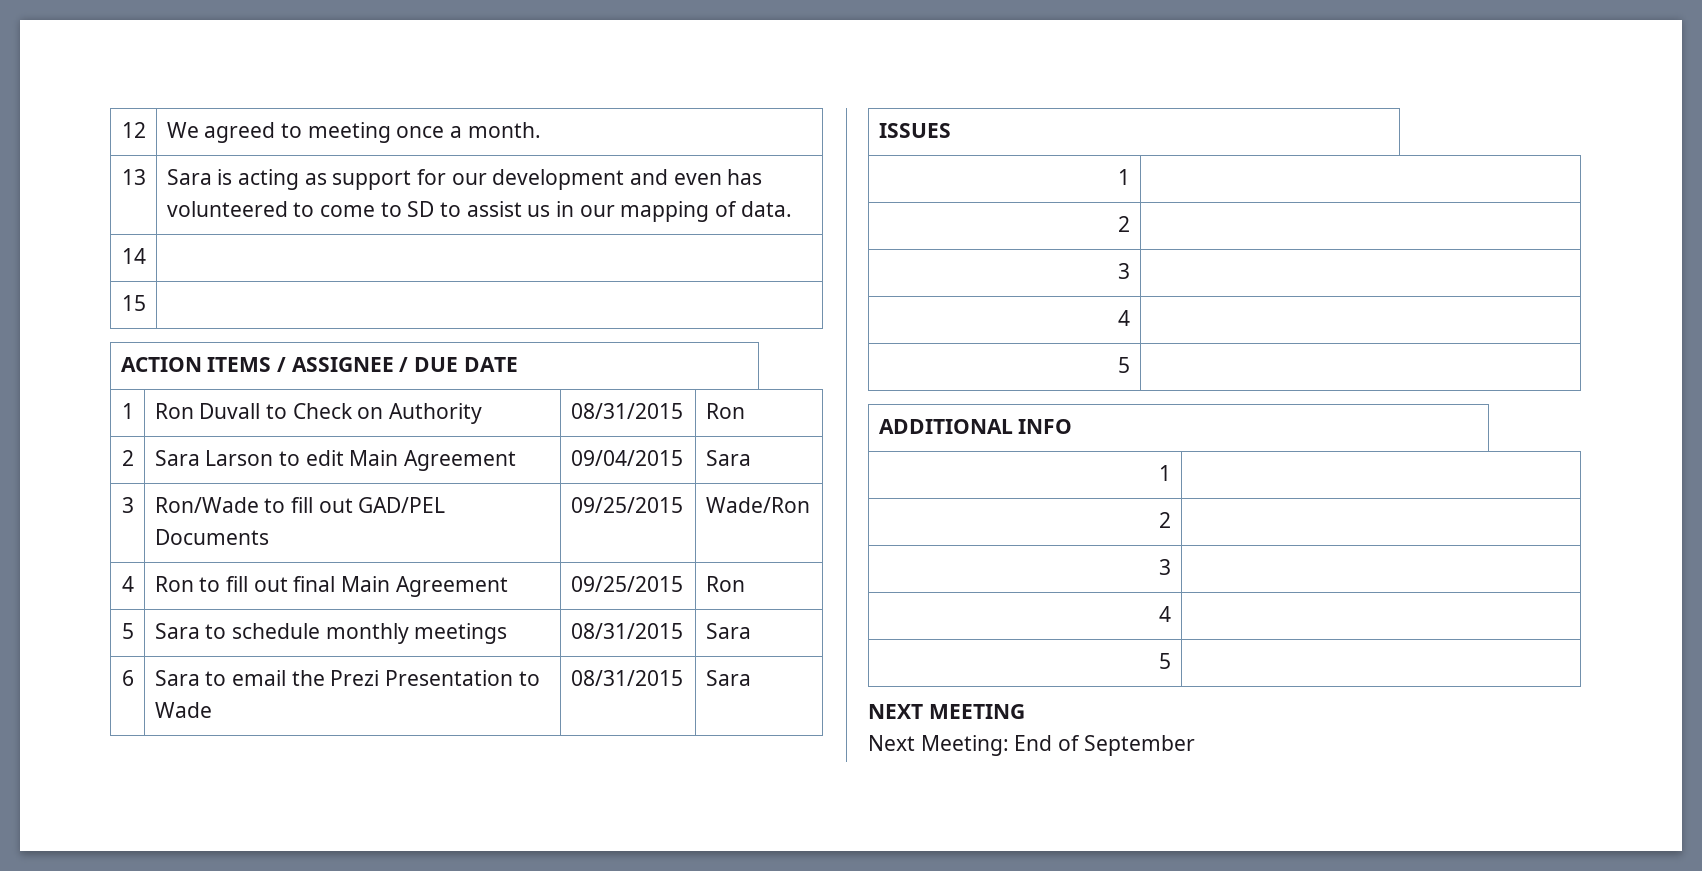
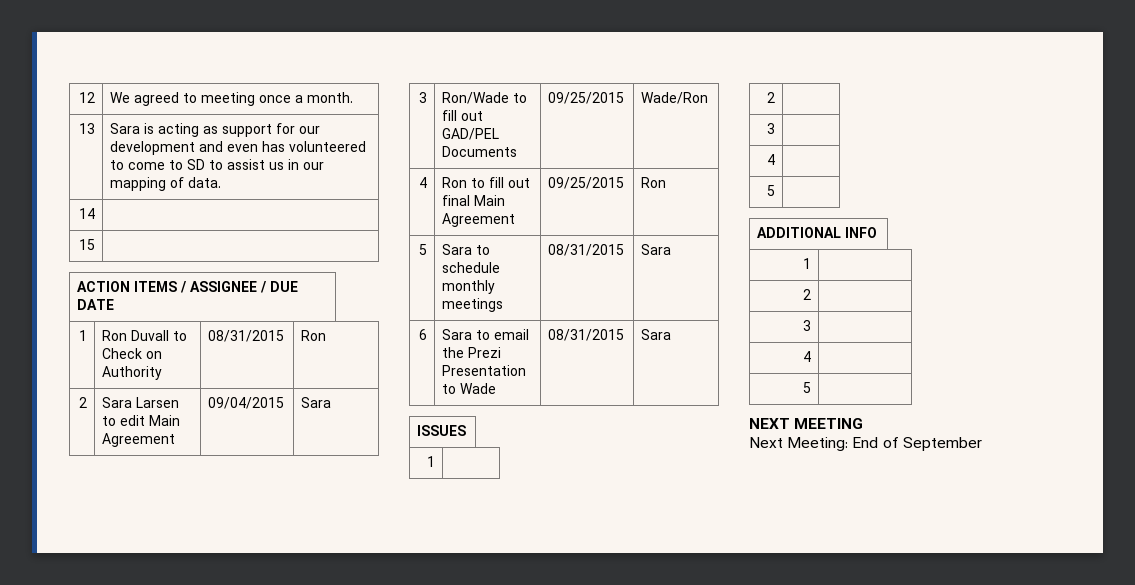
[205,450,274,466] Larson -> [136,397,180,408] Larsen

